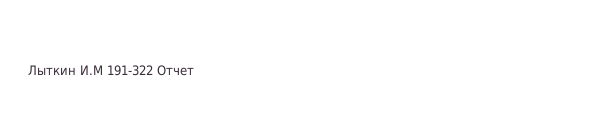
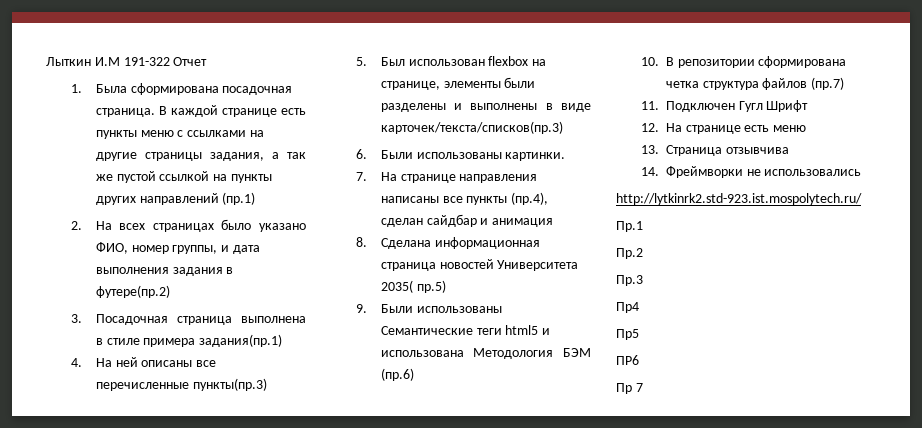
(194, 70) none -> [70,83,293,95] [95,105,306,117] [95,130,264,139] [95,152,306,161] [95,171,272,183] [95,192,256,205] [70,219,306,232] [95,242,260,254] [95,267,234,276] [95,285,170,298] [70,314,306,325] [95,334,283,347] [70,357,217,367] [95,378,267,391] [355,56,547,66] [380,77,536,90] [380,103,591,112] [380,121,563,134] [355,149,566,161] [355,172,538,183] [380,192,549,205] [380,214,554,227] [355,237,540,249] [380,259,579,271] [380,280,446,293] [355,304,502,313] [380,325,551,335] [380,348,591,359] [380,368,414,381] [640,56,847,68] [665,77,845,90] [640,100,809,112] [640,123,807,134] [640,145,789,156] [640,166,862,178] [616,193,862,205] [616,221,643,232] [616,248,643,259] [616,275,643,286] [616,302,639,313] [616,329,639,340] [616,355,639,365] [616,383,643,394] // 1. Была сформирована посадочная страница. В каждой странице есть пункты меню с ссылками на другие страницы задания, а так же пустой ссылкой на пункты других направлений (пр.1) // 2. На всех страницах было указано ФИО, номер группы, и дата выполнения задания в футере(пр.2) // 3. Посадочная страница выполнена в стиле примера задания(пр.1) // 4. На ней описаны все перечисленные пункты(пр.3) // 5. Был использован flexbox на странице, элементы были разделены и выполнены в виде карточек/текста/списков(пр.3) // 6. Были использованы картинки. // 7. На странице направления написаны все пункты (пр.4), сделан сайдбар и анимация // 8. Сделана информационная страница новостей Университета 2035( пр.5) // 9. Были использованы Семантические теги html5 и использована Методология БЭМ (пр.6) // 10. В репозитории сформирована четка структура файлов (пр.7) // 11. Подключен Гугл Шрифт // 12. На странице есть меню // 13. Страница отзывчива // 14. Фреймворки не использовались // http://lytkinrk2.std-923.ist.mospolytech.ru/ // Пр.1 // Пр.2 // Пр.3 // Пр4 // Пр5 // ПР6 // Пр 7

